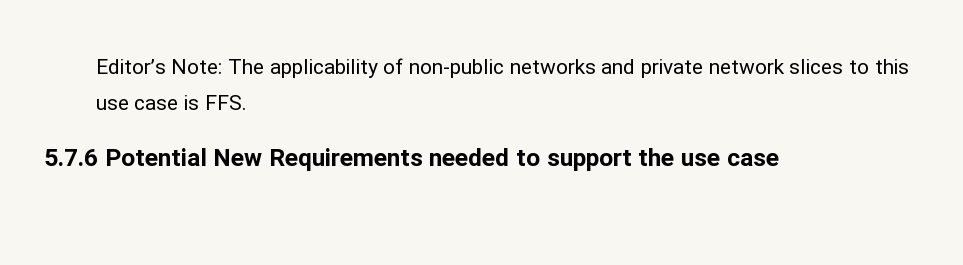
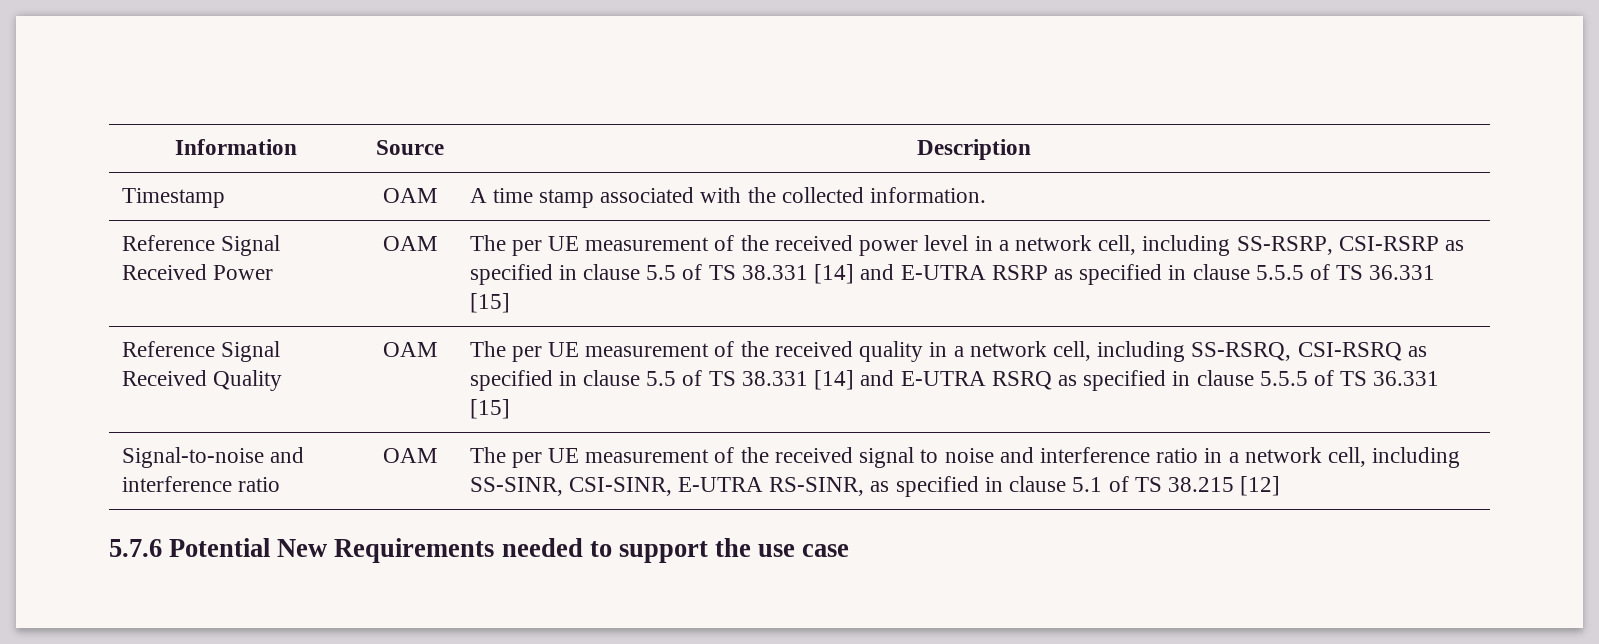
[95,58,909,78] [95,95,247,110] Editor’s Note: The applicability of non-public networks and private network slices to this use case is FFS. -> [175,139,297,155] [376,140,444,155] [916,139,1031,160] [121,188,225,208] [383,188,437,203] [469,187,987,208] [121,235,280,256] [121,264,273,280] [383,236,437,251] [469,235,1465,256] [469,264,1436,285] [469,293,510,313] [121,341,280,362] [121,370,282,391] [383,342,437,357] [469,341,1427,362] [469,370,1440,391] [469,399,510,419] [121,447,304,468] [121,476,280,492] [383,448,437,463] [469,447,1461,468] [469,476,1281,497] Information | Source | Description // Timestamp | OAM | A time stamp associated with the collected information. // Reference Signal Received Power | OAM | The per UE measurement of the received power level in a network cell, including SS-RSRP, CSI-RSRP as specified in clause 5.5 of TS 38.331 [14] and E-UTRA RSRP as specified in clause 5.5.5 of TS 36.331 [15] // Reference Signal Received Quality | OAM | The per UE measurement of the received quality in a network cell, including SS-RSRQ, CSI-RSRQ as specified in clause 5.5 of TS 38.331 [14] and E-UTRA RSRQ as specified in clause 5.5.5 of TS 36.331 [15] // Signal-to-noise and interference ratio | OAM | The per UE measurement of the received signal to noise and interference ratio in a network cell, including SS-SINR, CSI-SINR, E-UTRA RS-SINR, as specified in clause 5.1 of TS 38.215 [12]

